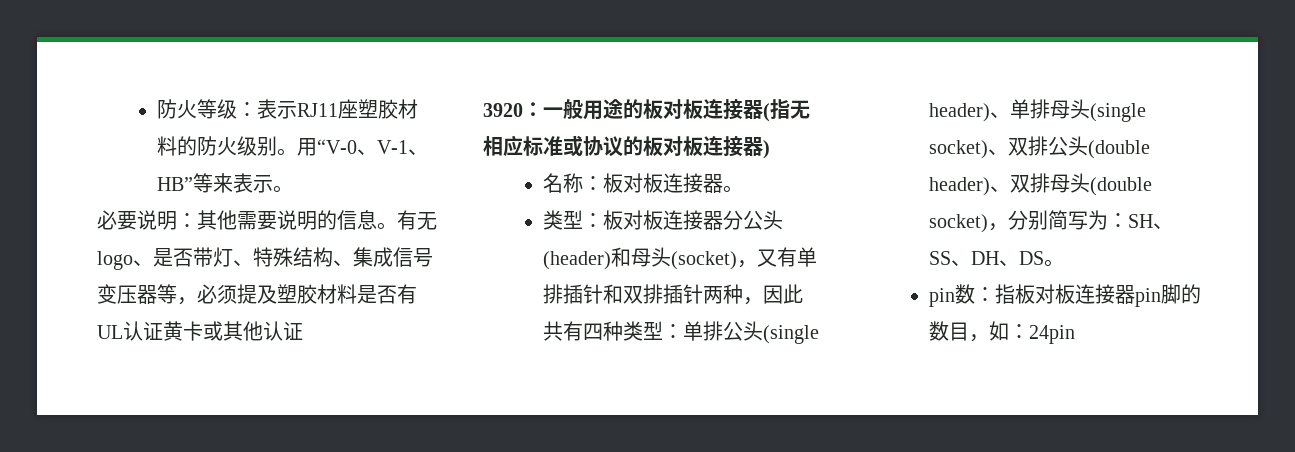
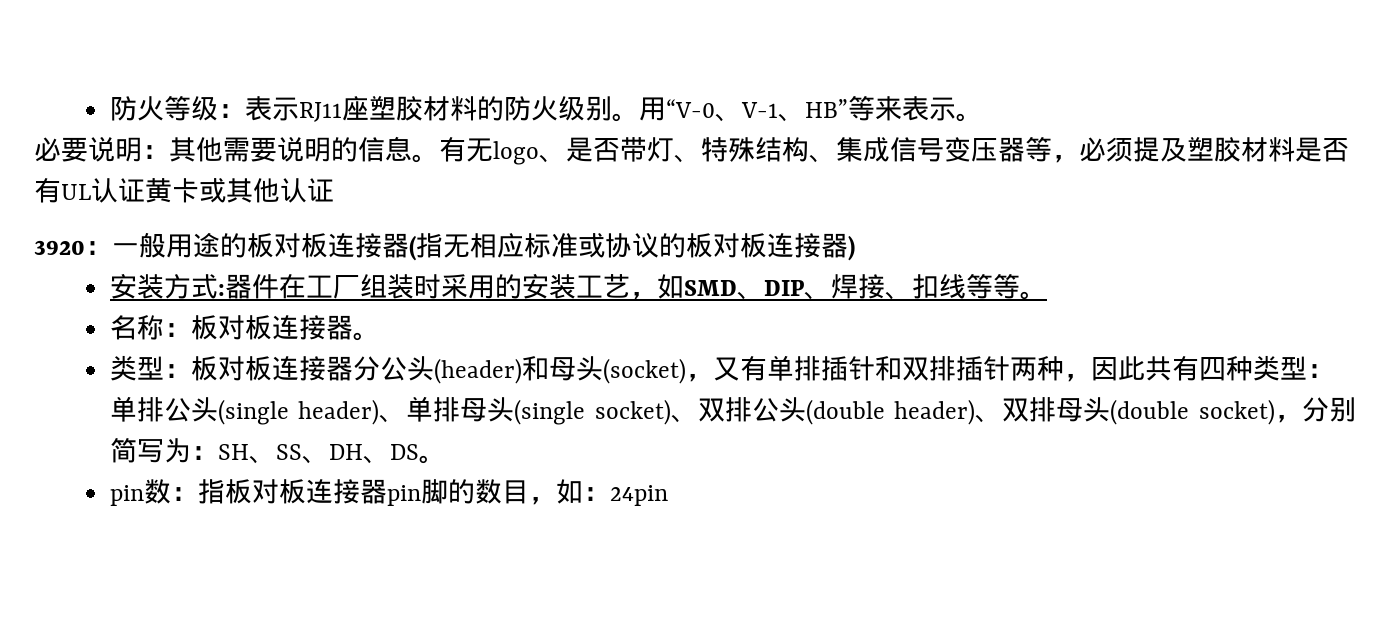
(770, 149) none -> [109,273,1047,300] // 安装方式:器件在工厂组装时采用的安装工艺，如SMD、DIP、焊接、扣线等等。

